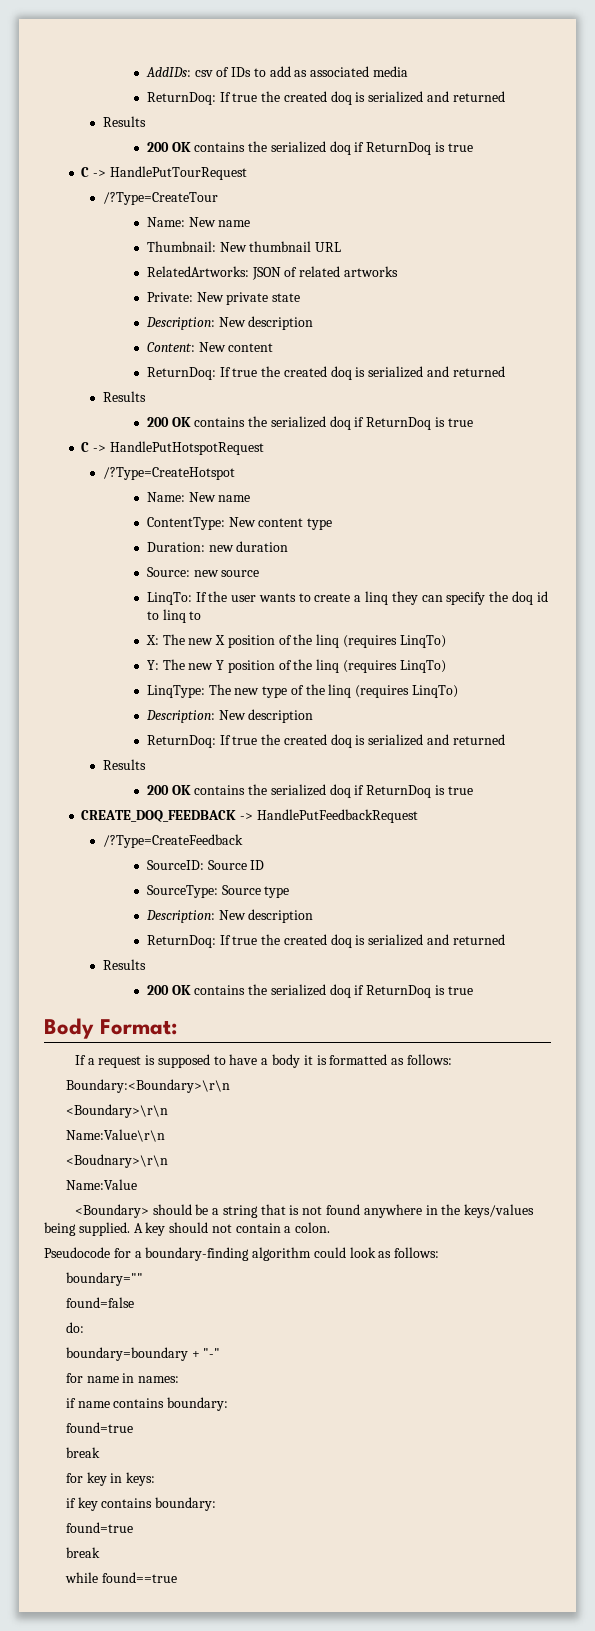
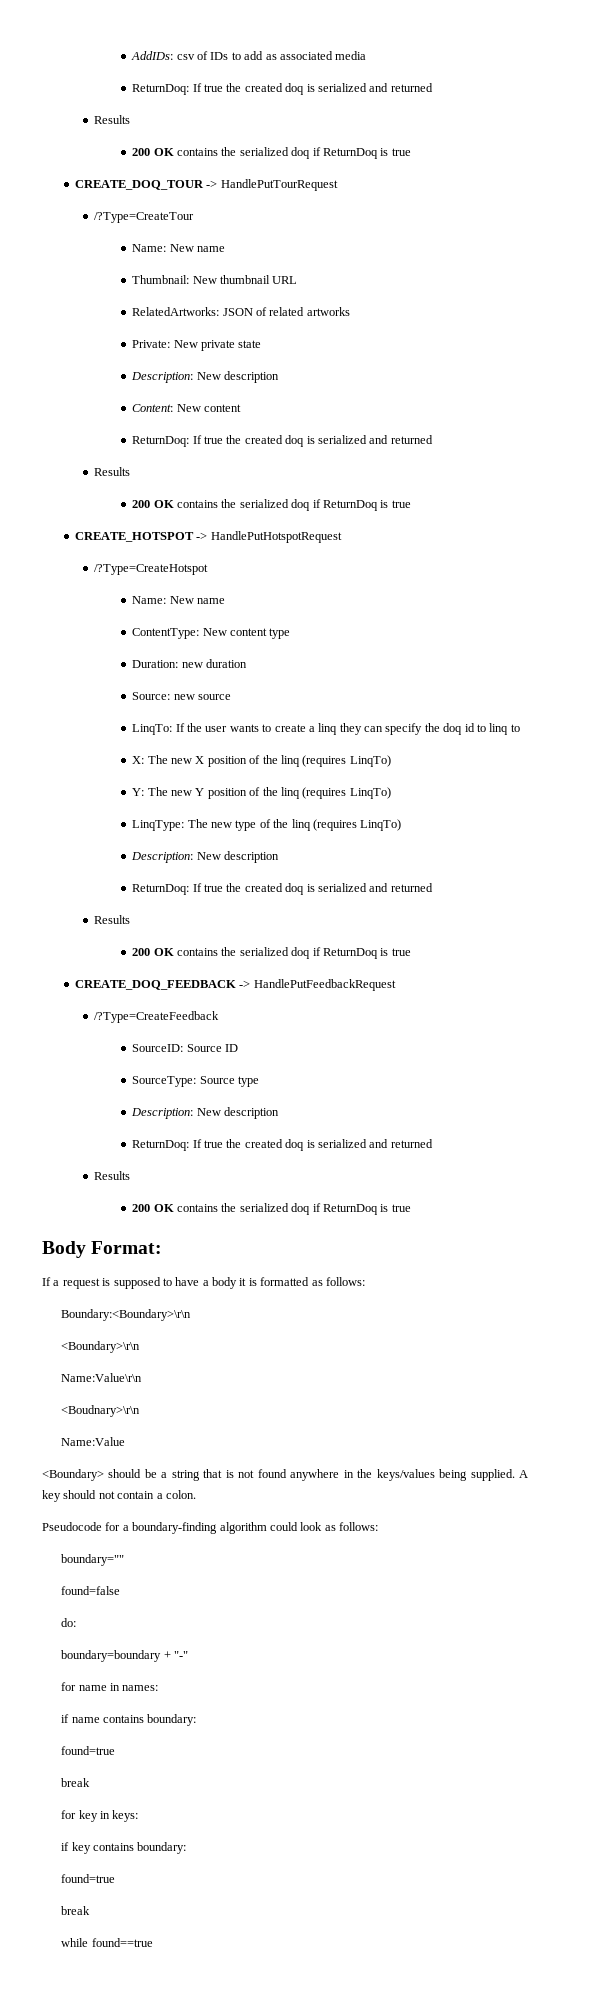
[81,167,90,177] C -> [74,180,204,190] CREATE_DOQ_TOUR
[81,442,90,452] C -> [74,532,194,542] CREATE_HOTSPOT

